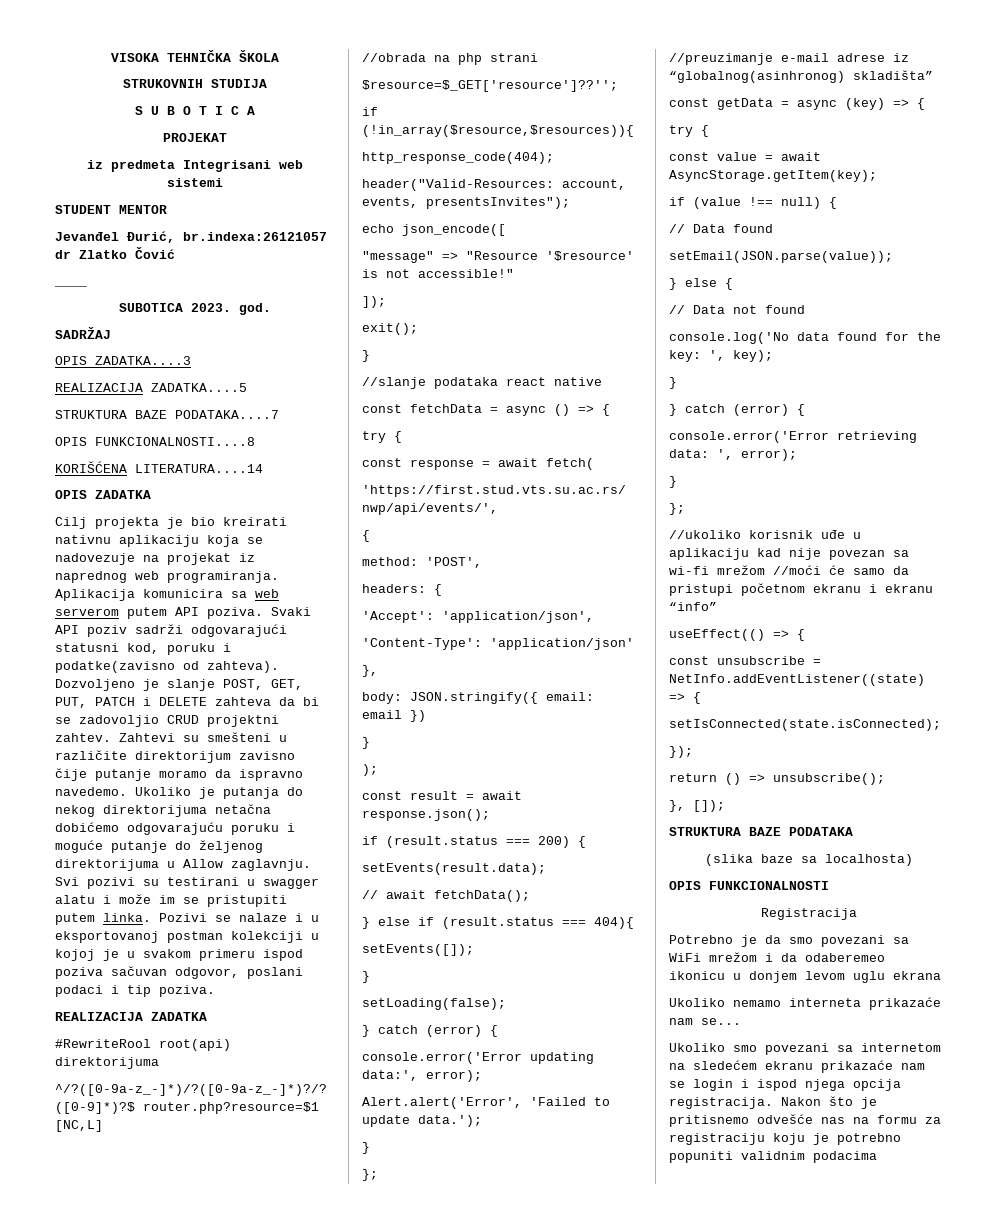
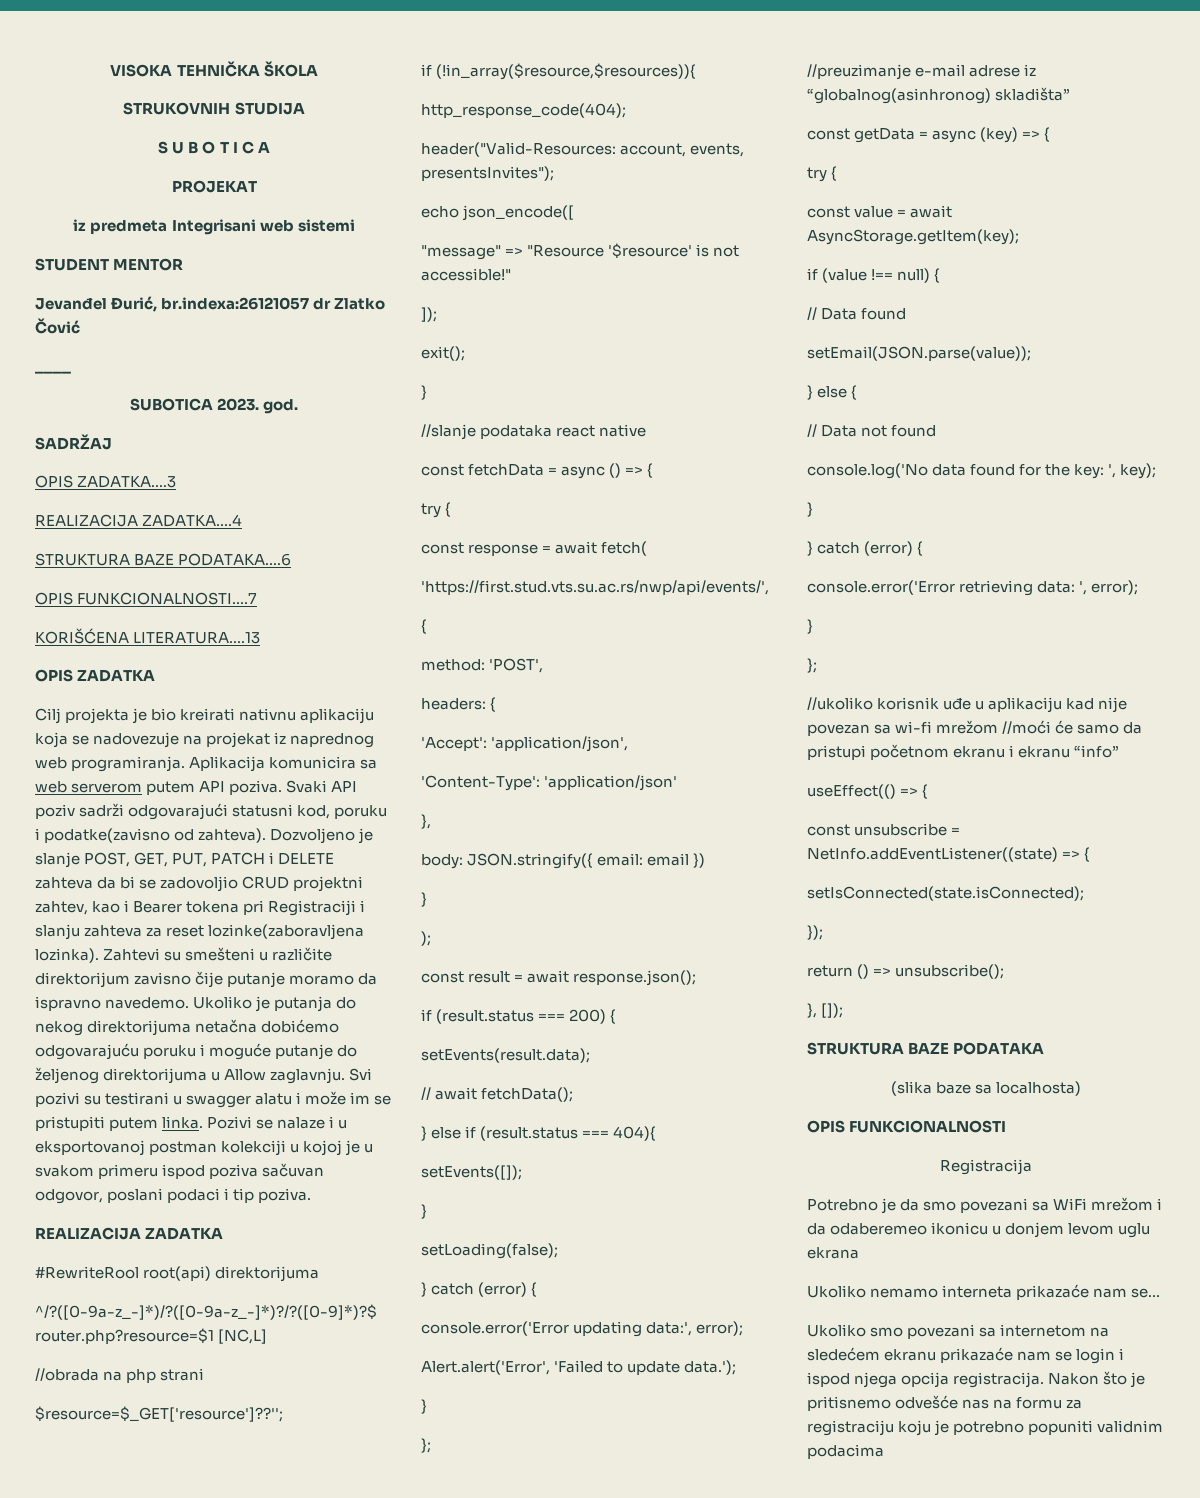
[151,383,247,392] [55,410,279,419] [55,437,255,446] ZADATKA....5 // STRUKTURA BAZE PODATAKA....7 // OPIS FUNKCIONALNOSTI....8 -> [142,514,243,527] [35,553,292,566] [35,592,258,605] ZADATKA....4 // STRUKTURA BAZE PODATAKA....6 // OPIS FUNKCIONALNOSTI....7
[135,464,263,473] LITERATURA....14 -> [133,632,261,644] LITERATURA....13
[55,733,111,742] zahtev. -> [35,900,366,916] [35,924,365,940] [35,948,99,963] zahtev, kao i Bearer tokena pri Registraciji i slanju zahteva za reset lozinke(zaboravljena lozinka).

